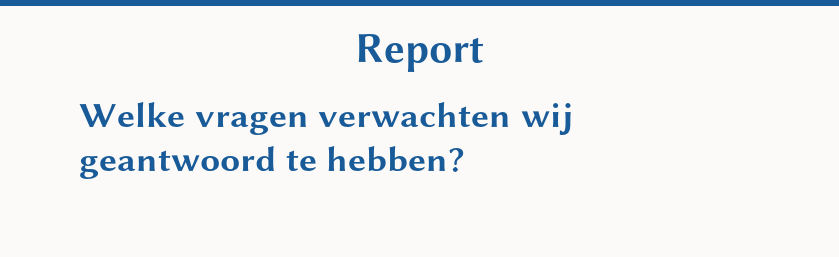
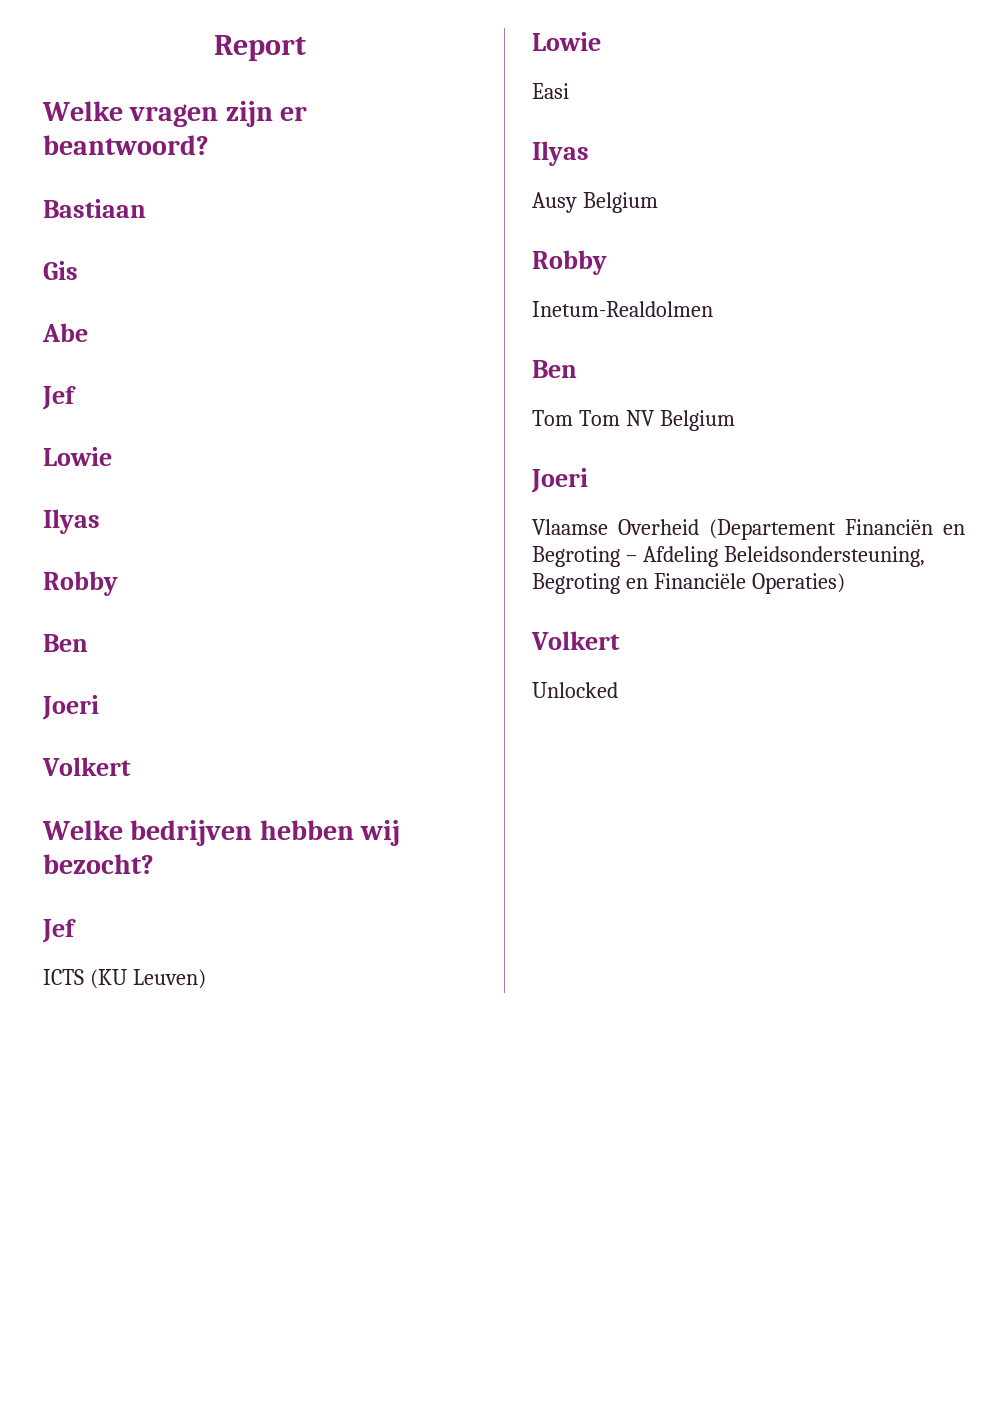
[318,102,575,135] [79,146,466,179] verwachten wij geantwoord te hebben? -> [225,101,308,127] [43,135,209,155] [43,199,146,218] [43,261,78,280] [42,323,88,342] [42,386,76,410] [43,447,112,466] [43,509,100,534] [43,571,118,596] [43,634,88,652] [42,695,99,720] [42,757,131,776] [42,820,401,846] [43,854,154,874] [42,919,76,943] [43,969,206,989] [532,32,601,51] [532,83,569,99] [532,141,589,166] [532,192,658,213] [532,250,607,275] [532,301,713,317] [532,360,577,378] [532,410,735,431] [531,468,588,493] [532,519,965,540] [532,546,925,567] [532,573,845,594] [531,631,620,650] [532,682,618,698] zijn er beantwoord? // Bastiaan // Gis // Abe // Jef // Lowie // Ilyas // Robby // Ben // Joeri // Volkert // Welke bedrijven hebben wij bezocht? // Jef // ICTS (KU Leuven) // Lowie // Easi // Ilyas // Ausy Belgium // Robby // Inetum-Realdolmen // Ben // Tom Tom NV Belgium // Joeri // Vlaamse Overheid (Departement Financiën en Begroting – Afdeling Beleidsondersteuning, Begroting en Financiële Operaties) // Volkert // Unlocked

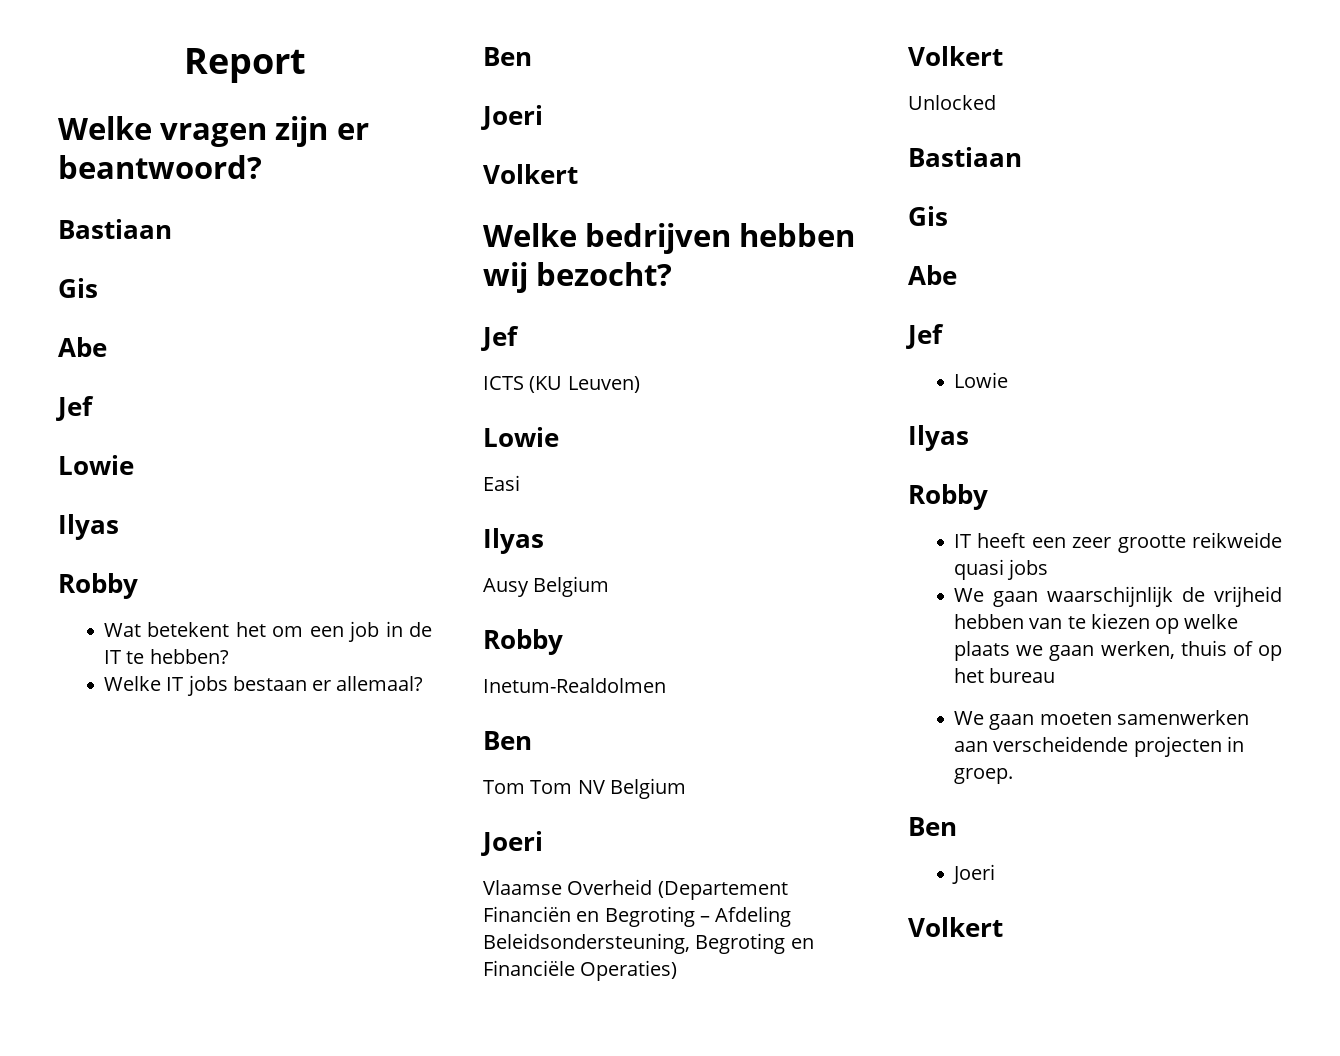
(118, 583) none -> [104,621,432,642] [104,649,229,664] [104,675,424,696] // Wat betekent het om een job in de IT te hebben? // Welke IT jobs bestaan er allemaal?
(618, 690) none -> [908,147,1022,167] [908,206,948,226] [908,265,957,285] [906,324,944,349] [954,372,1009,388] [908,425,969,451] [908,484,988,510] [954,532,1282,553] [954,559,1049,580] [954,586,1282,607] [954,613,1239,634] [954,640,1282,661] [954,668,1056,683] [954,710,1249,730] [954,736,1244,757] [954,768,1014,784] [908,817,957,836] [952,864,996,884] [908,917,1003,937] // Bastiaan // Gis // Abe // Jef // Lowie // Ilyas // Robby // IT heeft een zeer grootte reikweide quasi jobs // We gaan waarschijnlijk de vrijheid hebben van te kiezen op welke plaats we gaan werken, thuis of op het bureau // We gaan moeten samenwerken aan verscheidende projecten in groep. // Ben // Joeri // Volkert

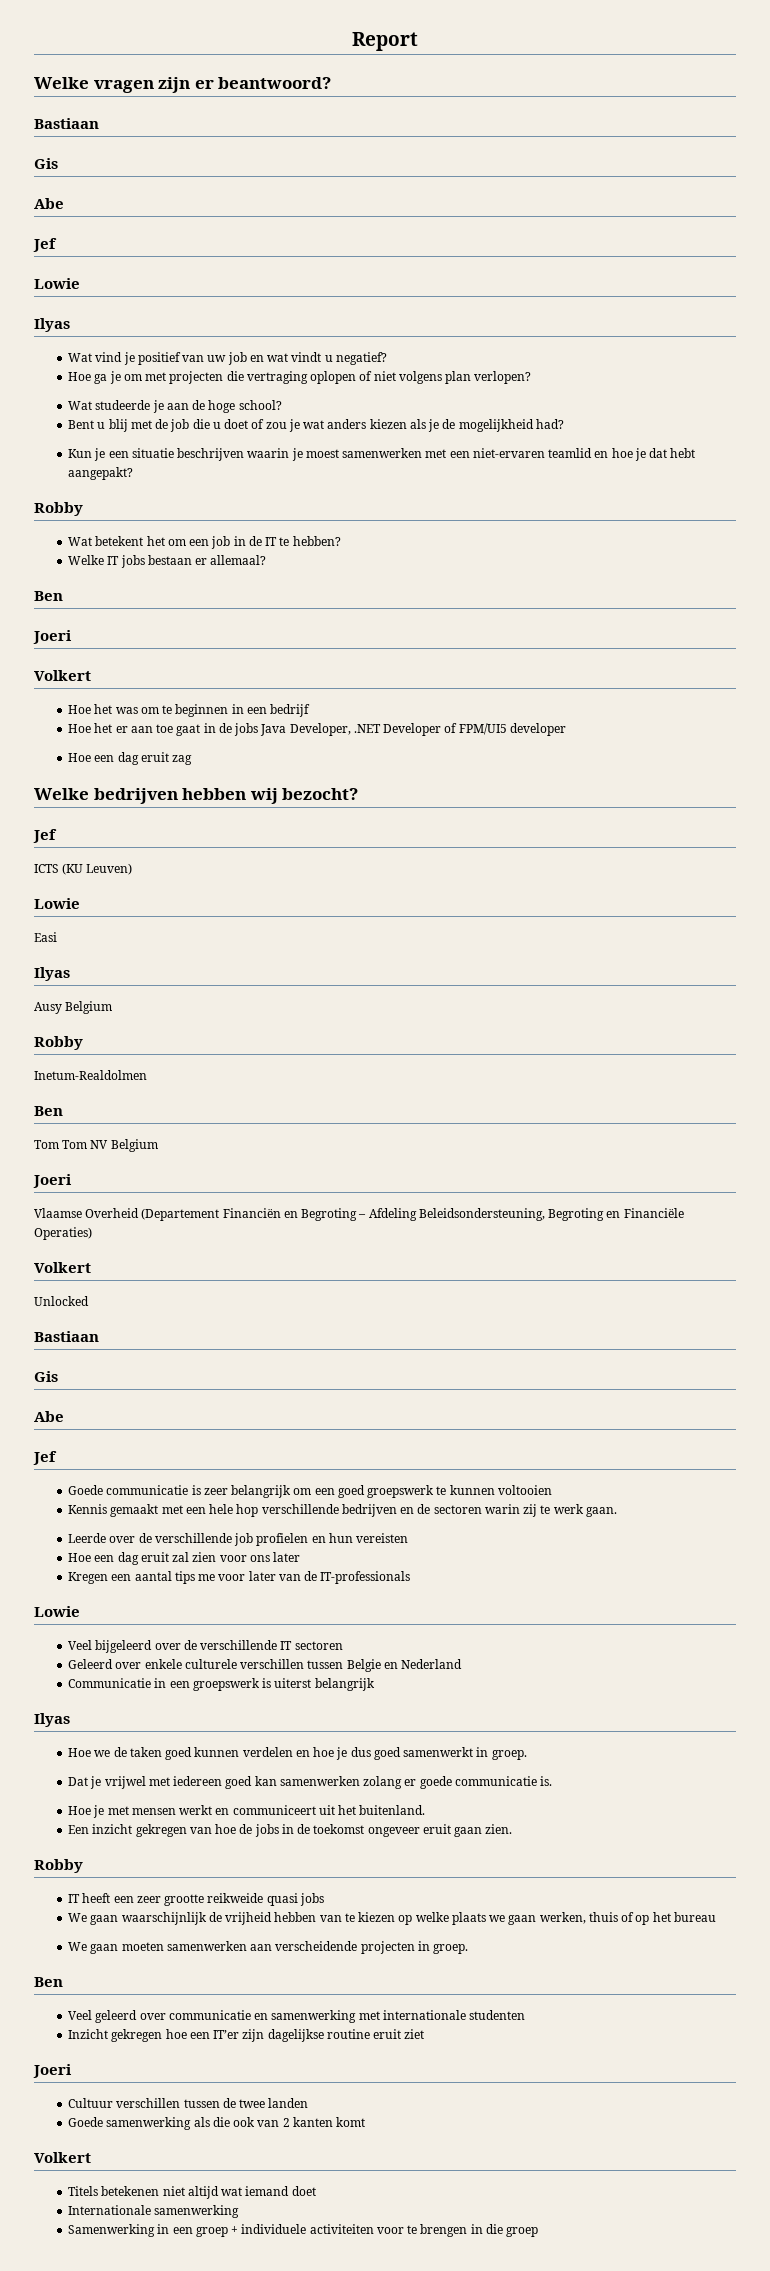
(119, 527) none -> [68,352,387,365] [68,371,532,384] [68,400,282,413] [68,419,564,432] [68,448,696,461] [68,467,134,480] // Wat vind je positief van uw job en wat vindt u negatief? // Hoe ga je om met projecten die vertraging oplopen of niet volgens plan verlopen? // Wat studeerde je aan de hoge school? // Bent u blij met de job die u doet of zou je wat anders kiezen als je de mogelijkheid had? // Kun je een situatie beschrijven waarin je moest samenwerken met een niet-ervaren teamlid en hoe je dat hebt aangepakt?
(578, 174) none -> [68,704,311,717] [68,723,566,736] [68,752,193,765] // Hoe het was om te beginnen in een bedrijf // Hoe het er aan toe gaat in de jobs Java Developer, .NET Developer of FPM/UI5 developer // Hoe een dag eruit zag
[954,372,1009,388] [908,425,969,451] Lowie // Ilyas -> [68,1485,552,1498] [68,1504,617,1517] [68,1533,409,1546] [68,1552,301,1565] [68,1571,411,1584] [34,1606,80,1617] [68,1640,343,1653] [68,1659,463,1672] [68,1678,375,1691] [34,1713,70,1727] [68,1747,527,1760] [68,1776,553,1789] [68,1805,426,1818] [68,1824,513,1837] Goede communicatie is zeer belangrijk om een goed groepswerk te kunnen voltooien // Kennis gemaakt met een hele hop verschillende bedrijven en de sectoren warin zij te werk gaan. // Leerde over de verschillende job profielen en hun vereisten // Hoe een dag eruit zal zien voor ons later // Kregen een aantal tips me voor later van de IT-professionals // Lowie // Veel bijgeleerd over de verschillende IT sectoren // Geleerd over enkele culturele verschillen tussen Belgie en Nederland // Communicatie in een groepswerk is uiterst belangrijk // Ilyas // Hoe we de taken goed kunnen verdelen en hoe je dus goed samenwerkt in groep. // Dat je vrijwel met iedereen goed kan samenwerken zolang er goede communicatie is. // Hoe je met mensen werkt en communiceert uit het buitenland. // Een inzicht gekregen van hoe de jobs in de toekomst ongeveer eruit gaan zien.
[952,864,996,884] [908,917,1003,937] Joeri // Volkert -> [68,2010,526,2023] [68,2029,425,2042] [33,2064,72,2078] [68,2098,309,2108] [68,2117,366,2130] [34,2152,91,2163] [68,2186,316,2199] [68,2205,240,2218] [68,2224,539,2237] Veel geleerd over communicatie en samenwerking met internationale studenten // Inzicht gekregen hoe een IT’er zijn dagelijkse routine eruit ziet // Joeri // Cultuur verschillen tussen de twee landen // Goede samenwerking als die ook van 2 kanten komt // Volkert // Titels betekenen niet altijd wat iemand doet // Internationale samenwerking // Samenwerking in een groep + individuele activiteiten voor te brengen in die groep

